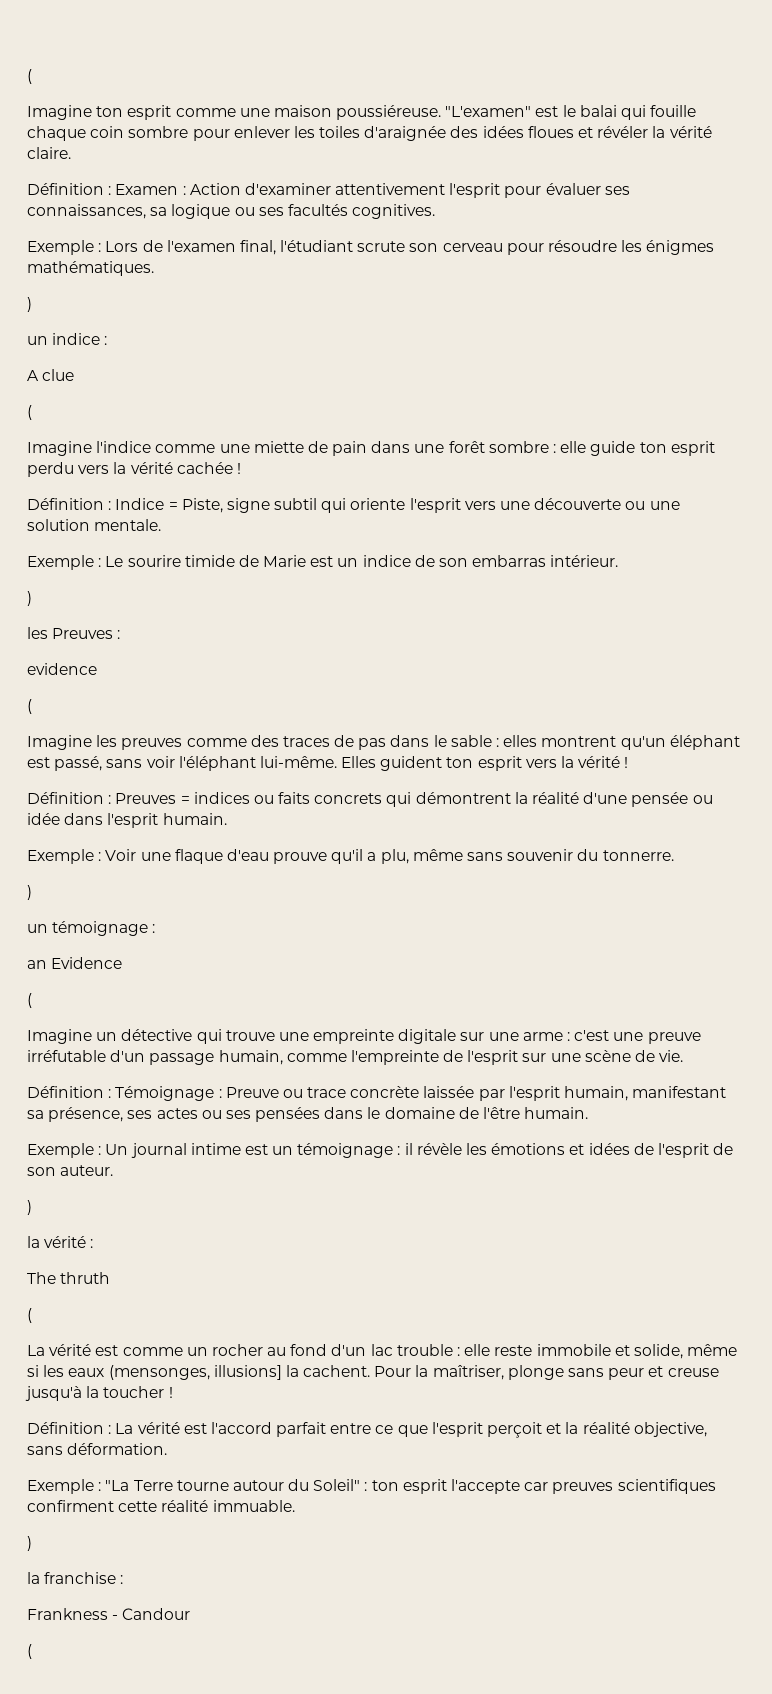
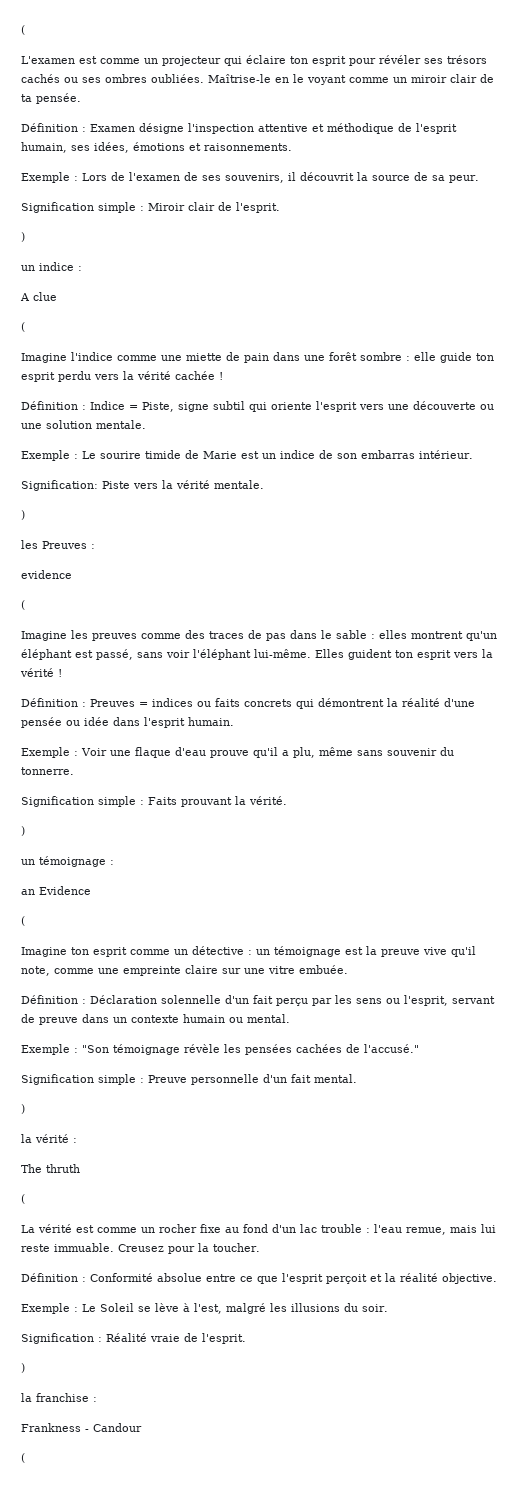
[27,69,32,84] [27,105,697,120] [27,126,712,141] [27,147,71,159] [27,183,630,198] [27,204,436,219] ( // Imagine ton esprit comme une maison poussiéreuse. "L'examen" est le balai qui fouille chaque coin sombre pour enlever les toiles d'araignée des idées floues et révéler la vérité claire. // Définition : Examen : Action d'examiner attentivement l'esprit pour évaluer ses connaissances, sa logique ou ses facultés cognitives. -> [21,25,25,35] [21,55,487,66] [21,74,494,85] [21,93,81,104] [21,123,457,134] [21,142,292,153] ( // L'examen est comme un projecteur qui éclaire ton esprit pour révéler ses trésors cachés ou ses ombres oubliées. Maîtrise-le en le voyant comme un miroir clair de ta pensée. // Définition : Examen désigne l'inspection attentive et méthodique de l'esprit humain, ses idées, émotions et raisonnements.
[239,240,715,255] [27,261,154,276] final, l'étudiant scrute son cerveau pour résoudre les énigmes mathématiques. -> [184,172,479,183] [21,202,280,213] de ses souvenirs, il découvrit la source de sa peur. // Signification simple : Miroir clair de l'esprit.
(619, 561) none -> [21,480,264,491] // Signification: Piste vers la vérité mentale.
(674, 855) none -> [21,796,287,807] // Signification simple : Faits prouvant la vérité.
[96,1029,275,1044] un détective qui trouve -> [71,946,476,957] [21,966,94,976] ton esprit comme un détective : un témoignage est la preuve vive qu'il note, comme
[398,1029,701,1044] [27,1050,684,1065] [27,1086,727,1101] [27,1107,589,1122] [27,1143,734,1158] [27,1165,114,1176] digitale sur une arme : c'est une preuve irréfutable d'un passage humain, comme l'empreinte de l'esprit sur une scène de vie. // Définition : Témoignage : Preuve ou trace concrète laissée par l'esprit humain, manifestant sa présence, ses actes ou ses pensées dans le domaine de l'être humain. // Exemple : Un journal intime est un témoignage : il révèle les émotions et idées de l'esprit de son auteur. -> [185,965,348,974] [21,995,495,1006] [21,1014,290,1025] [21,1044,419,1055] [21,1074,357,1085] claire sur une vitre embuée. // Définition : Déclaration solennelle d'un fait perçu par les sens ou l'esprit, servant de preuve dans un contexte humain ou mental. // Exemple : "Son témoignage révèle les pensées cachées de l'accusé." // Signification simple : Preuve personnelle d'un fait mental.
(263, 1350) none -> [200,1224,221,1233] fixe
[464,1344,738,1359] [27,1365,719,1380] [25,1386,173,1401] [27,1422,327,1437] elle reste immobile et solide, même si les eaux (mensonges, illusions] la cachent. Pour la maîtriser, plonge sans peur et creuse jusqu'à la toucher ! // Définition : La vérité est l'accord parfait -> [374,1224,496,1235] [21,1243,260,1254] [21,1273,202,1282] l'eau remue, mais lui reste immuable. Creusez pour la toucher. // Définition : Conformité absolue
[633,1422,707,1437] [27,1443,168,1455] [27,1479,716,1494] [27,1500,295,1512] objective, sans déformation. // Exemple : "La Terre tourne autour du Soleil" : ton esprit l'accepte car preuves scientifiques confirment cette réalité immuable. -> [442,1273,497,1284] [21,1303,388,1314] [21,1333,246,1344] objective. // Exemple : Le Soleil se lève à l'est, malgré les illusions du soir. // Signification : Réalité vraie de l'esprit.

